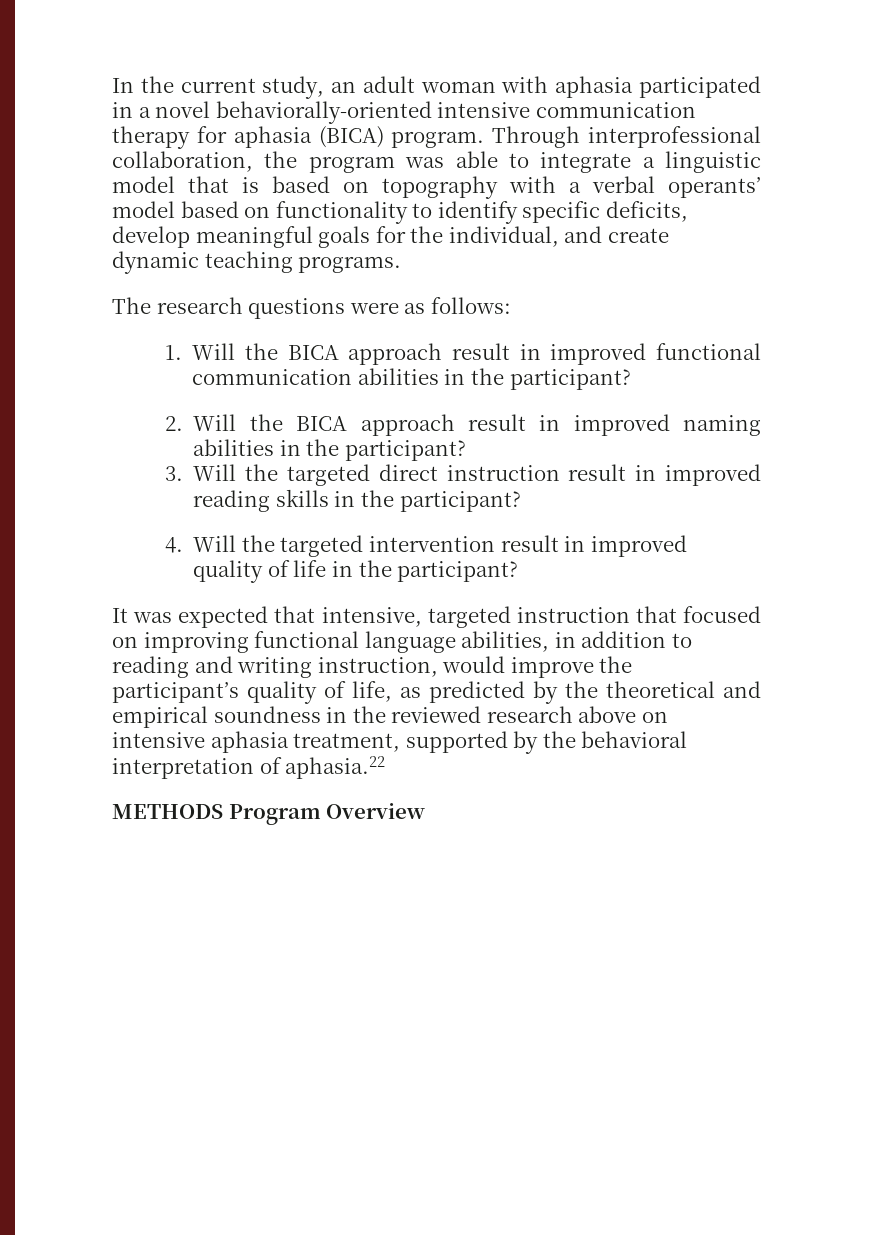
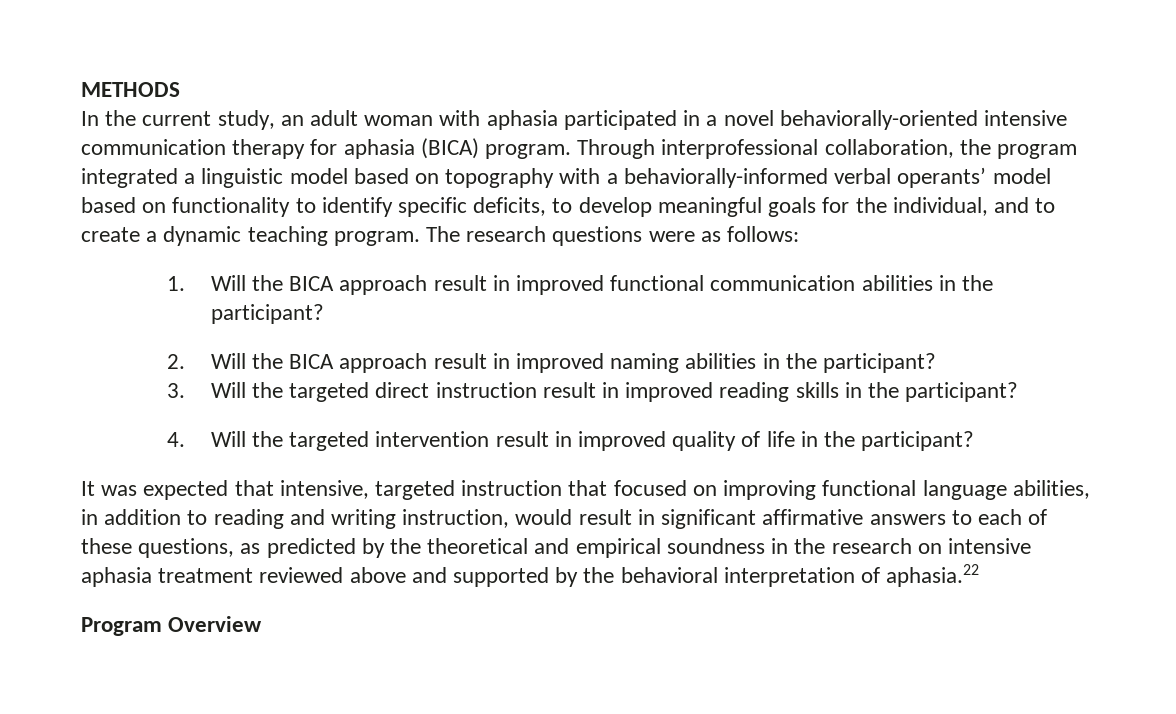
(112, 85) none -> [81,82,180,97] METHODS //
[405,151,632,173] was able to integrate -> [81,168,178,188] integrated
[188,176,259,193] that is -> (348, 176) none
(581, 187) none -> [623,168,828,188] behaviorally-informed
(688, 211) none -> [552,198,573,213] to
[607,228,669,243] create -> [1035,198,1056,213] [81,227,158,242] to create a
[298,256,402,273] programs. // -> [333,231,420,246] program.
[510,656,633,678] [112,681,392,704] improve the participant’s quality of life, -> [578,509,1048,529] [81,538,235,558] result in significant affirmative answers to each of these questions,
[391,706,668,723] [112,731,401,753] reviewed research above on intensive aphasia treatment, -> [831,538,1031,554] [81,567,447,587] research on intensive aphasia treatment reviewed above and
[112,804,223,819] METHODS -> (980, 575) none

